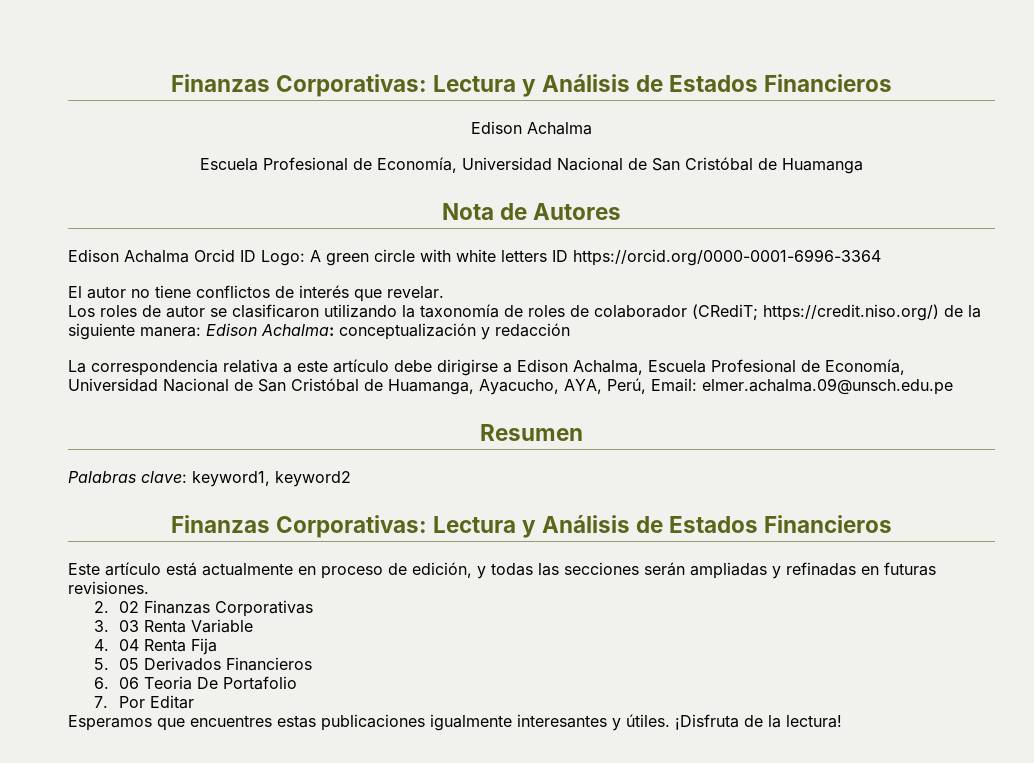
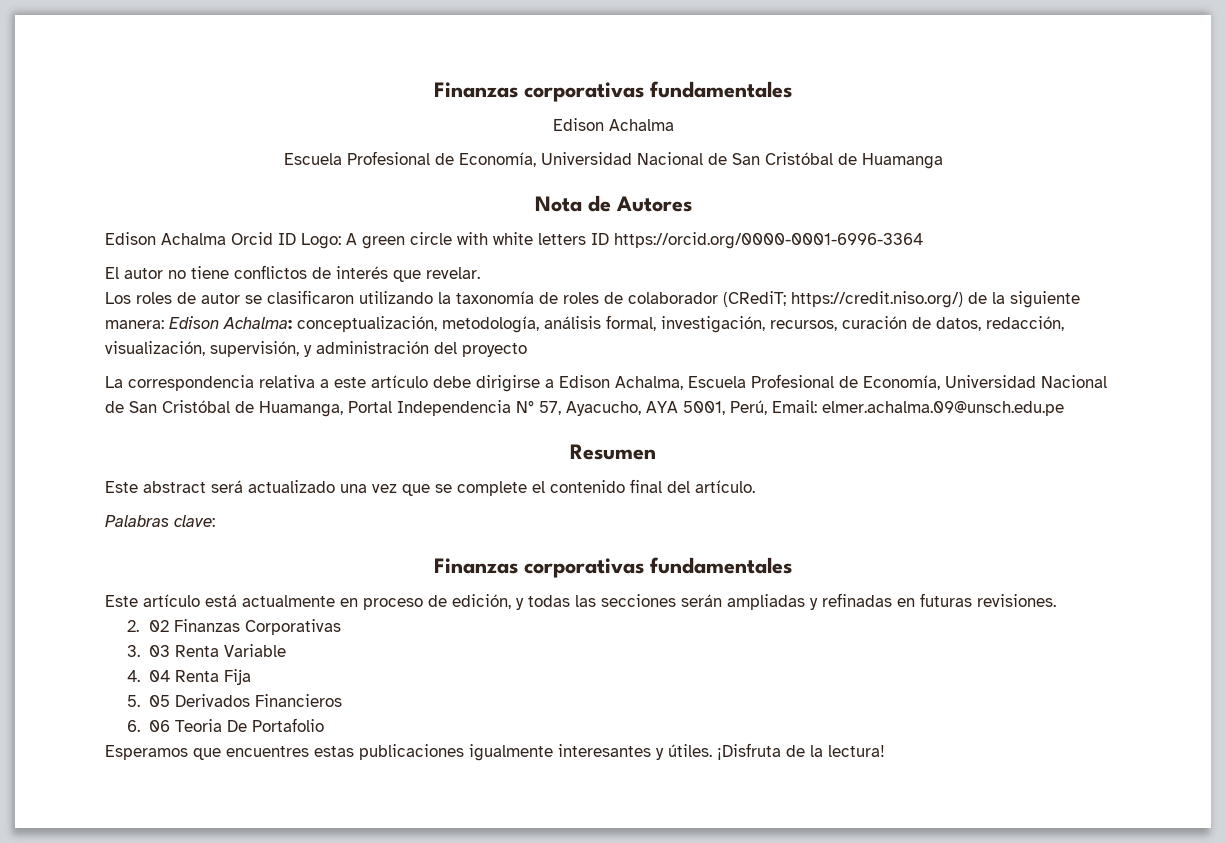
[170,74,893,97] Finanzas Corporativas: Lectura y Análisis de Estados Financieros -> [434,81,792,102] Finanzas corporativas fundamentales
[339,323,570,340] conceptualización y redacción -> [297,315,1064,333] [105,341,527,357] conceptualización, metodología, análisis formal, investigación, recursos, curación de datos, redacción, visualización, supervisión, y administración del proyecto
[479,378,953,395] [480,424,583,441] Ayacucho, AYA, Perú, Email: elmer.achalma.09@unsch.edu.pe // Resumen -> [348,400,1064,416] [570,444,656,460] [105,479,755,496] Portal Independencia N° 57, Ayacucho, AYA 5001, Perú, Email: elmer.achalma.09@unsch.edu.pe // Resumen // Este abstract será actualizado una vez que se complete el contenido final del artículo.
[192,471,351,487] [170,515,893,538] keyword1, keyword2 // Finanzas Corporativas: Lectura y Análisis de Estados Financieros -> [434,557,792,578] // Finanzas corporativas fundamentales
[93,695,195,709] // 7. Por Editar -> (324, 725) none

